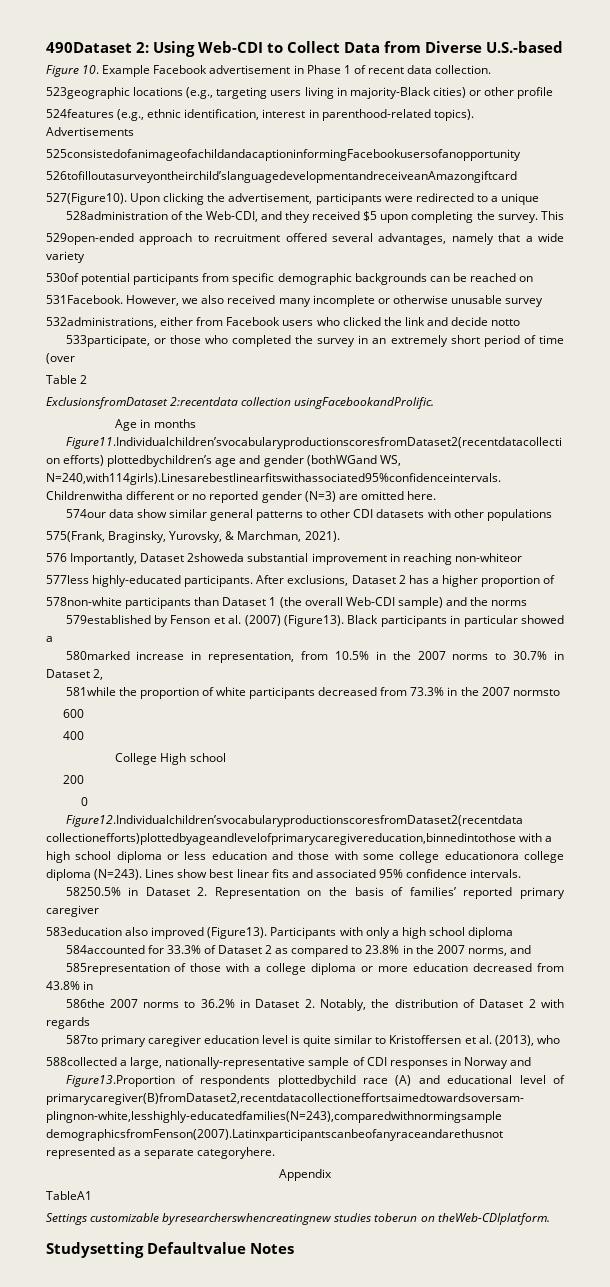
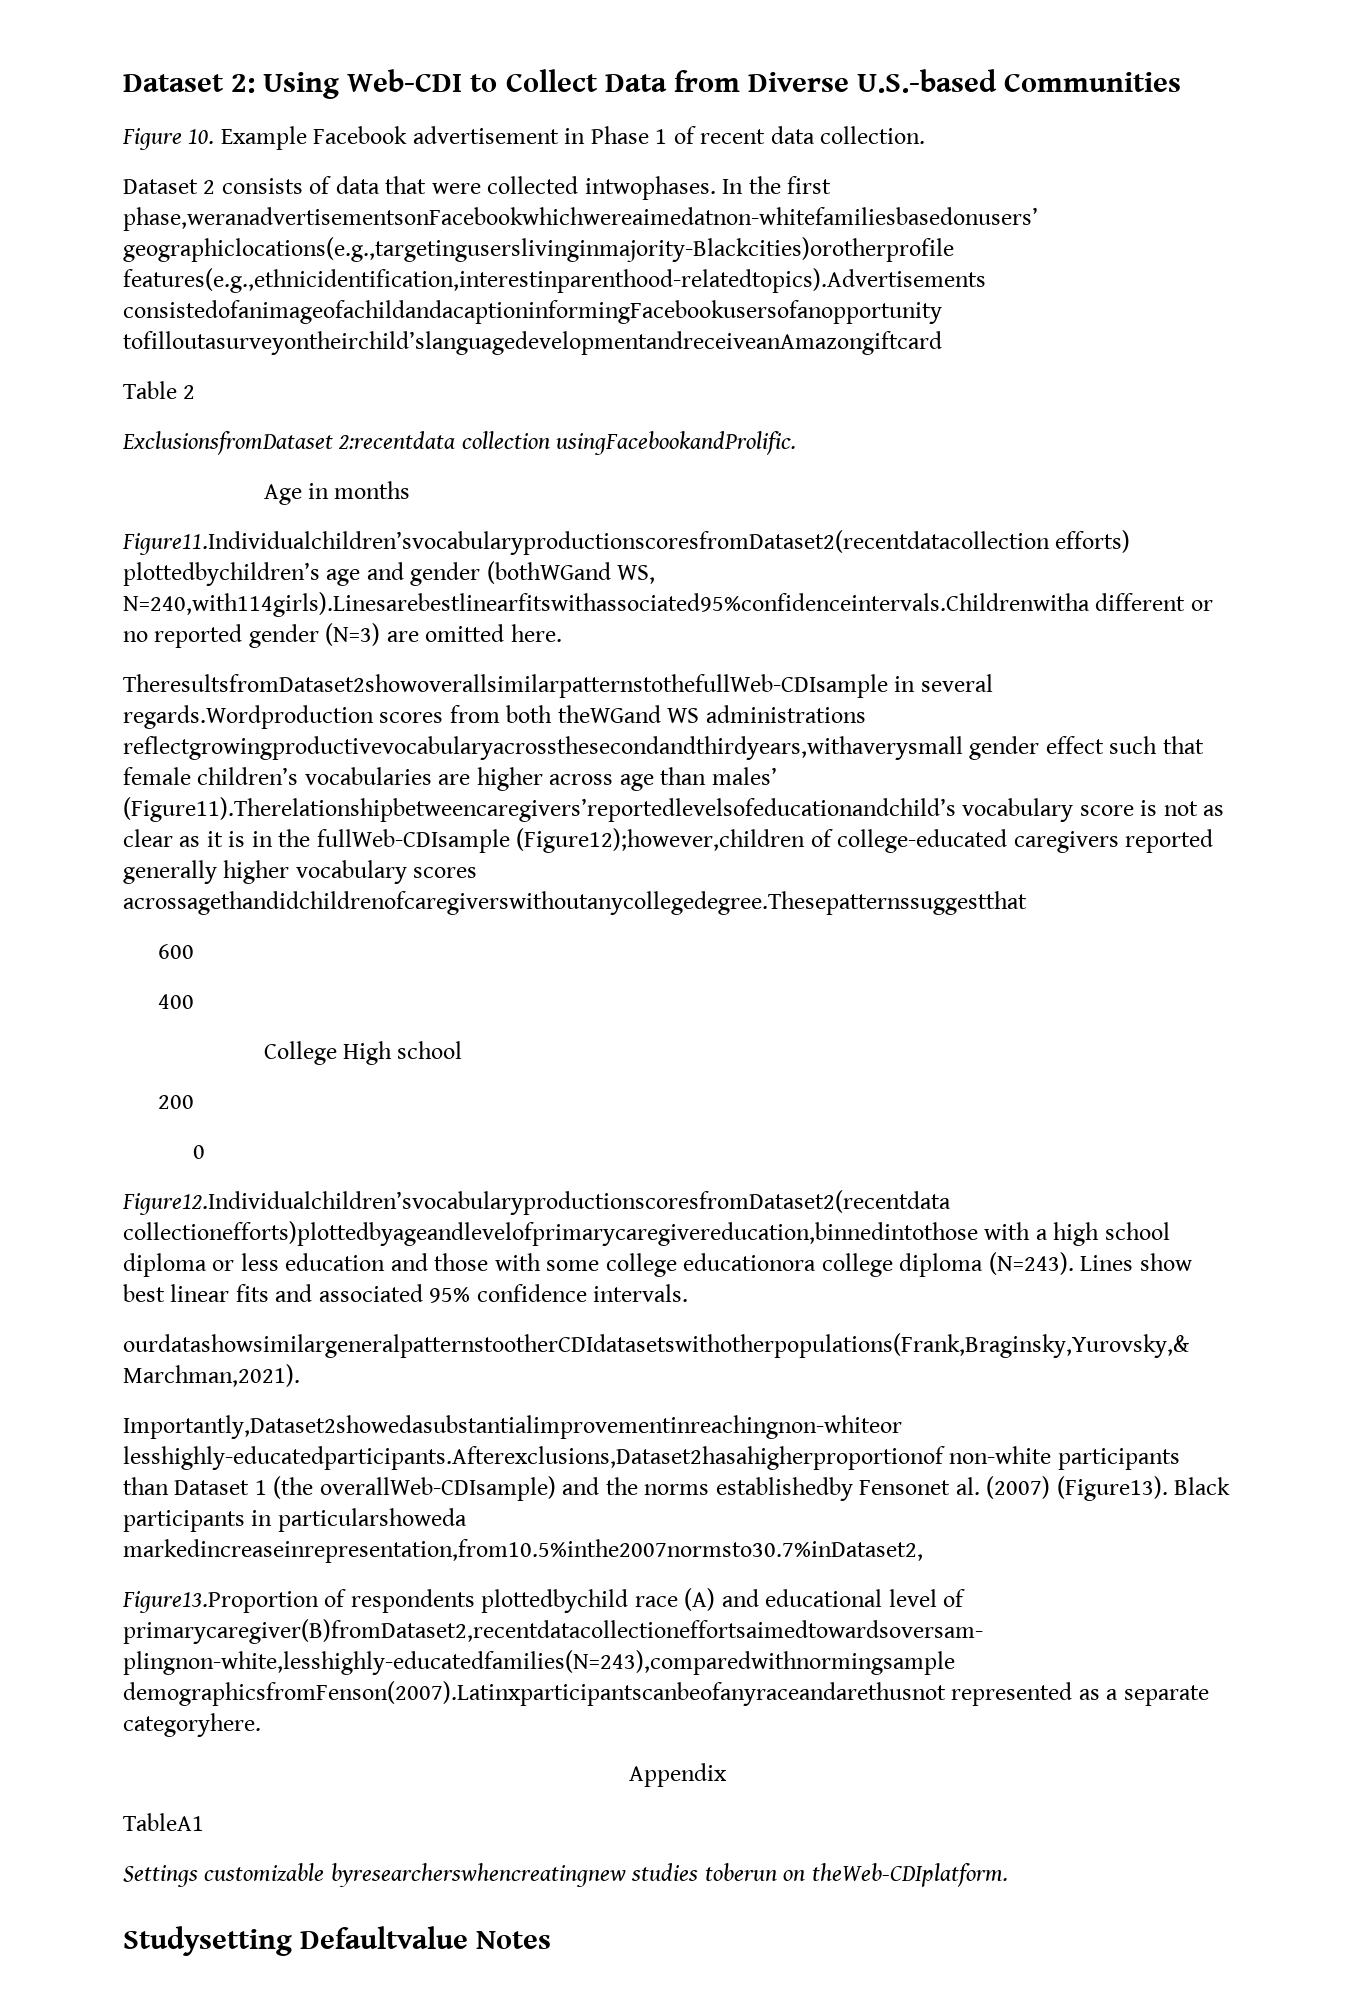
[46,42,132,53] 490Dataset -> [123,74,224,92] Dataset
(563, 47) none -> [1004,72,1181,92] Communities
[46,87,554,99] [46,109,474,121] [46,127,134,136] [46,149,521,161] [46,171,517,183] [46,193,540,205] [65,211,564,223] [46,233,564,245] [46,251,85,263] [46,273,534,285] [46,295,544,307] [46,317,521,328] [65,335,564,347] [46,353,75,364] 523geographic locations (e.g., targeting users living in majority-Black cities) or other profile // 524features (e.g., ethnic identification, interest in parenthood-related topics). Advertisements // 525consistedofanimageofachildandacaptioninformingFacebookusersofanopportunity // 526tofilloutasurveyontheirchild’slanguagedevelopmentandreceiveanAmazongiftcard // 527(Figure10). Upon clicking the advertisement, participants were redirected to a unique // 528administration of the Web-CDI, and they received $5 upon completing the survey. This // 529open-ended approach to recruitment offered several advantages, namely that a wide variety // 530of potential participants from specific demographic backgrounds can be reached on // 531Facebook. However, we also received many incomplete or otherwise unusable survey // 532administrations, either from Facebook users who clicked the link and decide notto // 533participate, or those who completed the survey in an extremely short period of time (over -> [123,176,832,200] [123,207,1038,231] [123,237,954,262] [123,268,986,293] [123,300,942,324] [123,331,942,355] Dataset 2 consists of data that were collected intwophases. In the first phase,weranadvertisementsonFacebookwhichwereaimedatnon-whitefamiliesbasedonusers’ geographiclocations(e.g.,targetinguserslivinginmajority-Blackcities)orotherprofile features(e.g.,ethnicidentification,interestinparenthood-relatedtopics).Advertisements consistedofanimageofachildandacaptioninformingFacebookusersofanopportunity tofilloutasurveyontheirchild’slanguagedevelopmentandreceiveanAmazongiftcard
[65,509,552,521] [46,531,340,543] [46,553,522,565] [46,575,556,587] [46,597,528,609] [65,615,564,627] [46,636,53,642] [65,651,564,663] [46,669,104,680] [65,687,560,699] 574our data show similar general patterns to other CDI datasets with other populations // 575(Frank, Braginsky, Yurovsky, & Marchman, 2021). // 576 Importantly, Dataset 2showeda substantial improvement in reaching non-whiteor // 577less highly-educated participants. After exclusions, Dataset 2 has a higher proportion of // 578non-white participants than Dataset 1 (the overall Web-CDI sample) and the norms // 579established by Fenson et al. (2007) (Figure13). Black participants in particular showed a // 580marked increase in representation, from 10.5% in the 2007 norms to 30.7% in Dataset 2, // 581while the proportion of white participants decreased from 73.3% in the 2007 normsto -> [123,674,993,698] [123,705,866,729] [123,736,1204,760] [123,767,777,791] [123,797,1225,822] [123,828,1214,853] [123,860,478,884] [123,891,1027,915] TheresultsfromDataset2showoverallsimilarpatternstothefullWeb-CDIsample in several regards.Wordproduction scores from both theWGand WS administrations reflectgrowingproductivevocabularyacrossthesecondandthirdyears,withaverysmall gender effect such that female children’s vocabularies are higher across age than males’ (Figure11).Therelationshipbetweencaregivers’reportedlevelsofeducationandchild’s vocabulary score is not as clear as it is in the fullWeb-CDIsample (Figure12);however,children of college-educated caregivers reported generally higher vocabulary scores acrossagethandidchildrenofcaregiverswithoutanycollegedegree.Thesepatternssuggestthat
[65,887,565,899] [46,905,99,917] [46,927,514,939] [65,945,531,957] [65,963,565,975] [46,981,94,990] [65,999,565,1011] [46,1017,90,1029] [65,1035,560,1047] [46,1057,532,1069] 58250.5% in Dataset 2. Representation on the basis of families’ reported primary caregiver // 583education also improved (Figure13). Participants with only a high school diploma // 584accounted for 33.3% of Dataset 2 as compared to 23.8% in the 2007 norms, and // 585representation of those with a college diploma or more education decreased from 43.8% in // 586the 2007 norms to 36.2% in Dataset 2. Notably, the distribution of Dataset 2 with regards // 587to primary caregiver education level is quite similar to Kristoffersen et al. (2013), who // 588collected a large, nationally-representative sample of CDI responses in Norway and -> [123,1333,1190,1358] [123,1364,300,1387] [123,1415,902,1439] [123,1446,1180,1470] [123,1476,1231,1501] [123,1508,467,1532] [123,1539,923,1563] ourdatashowsimilargeneralpatternstootherCDIdatasetswithotherpopulations(Frank,Braginsky,Yurovsky,& Marchman,2021). // Importantly,Dataset2showedasubstantialimprovementinreachingnon-whiteor lesshighly-educatedparticipants.Afterexclusions,Dataset2hasahigherproportionof non-white participants than Dataset 1 (the overallWeb-CDIsample) and the norms establishedby Fensonet al. (2007) (Figure13). Black participants in particularshoweda markedincreaseinrepresentation,from10.5%inthe2007normsto30.7%inDataset2,

